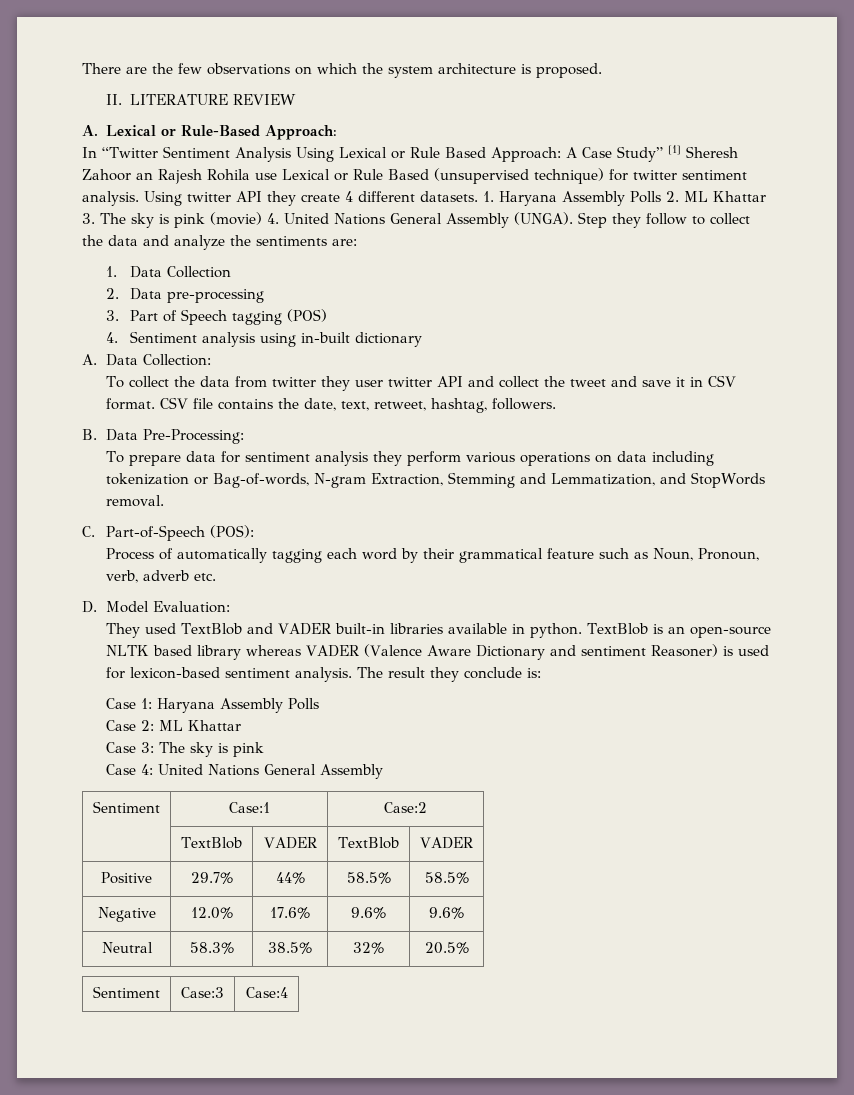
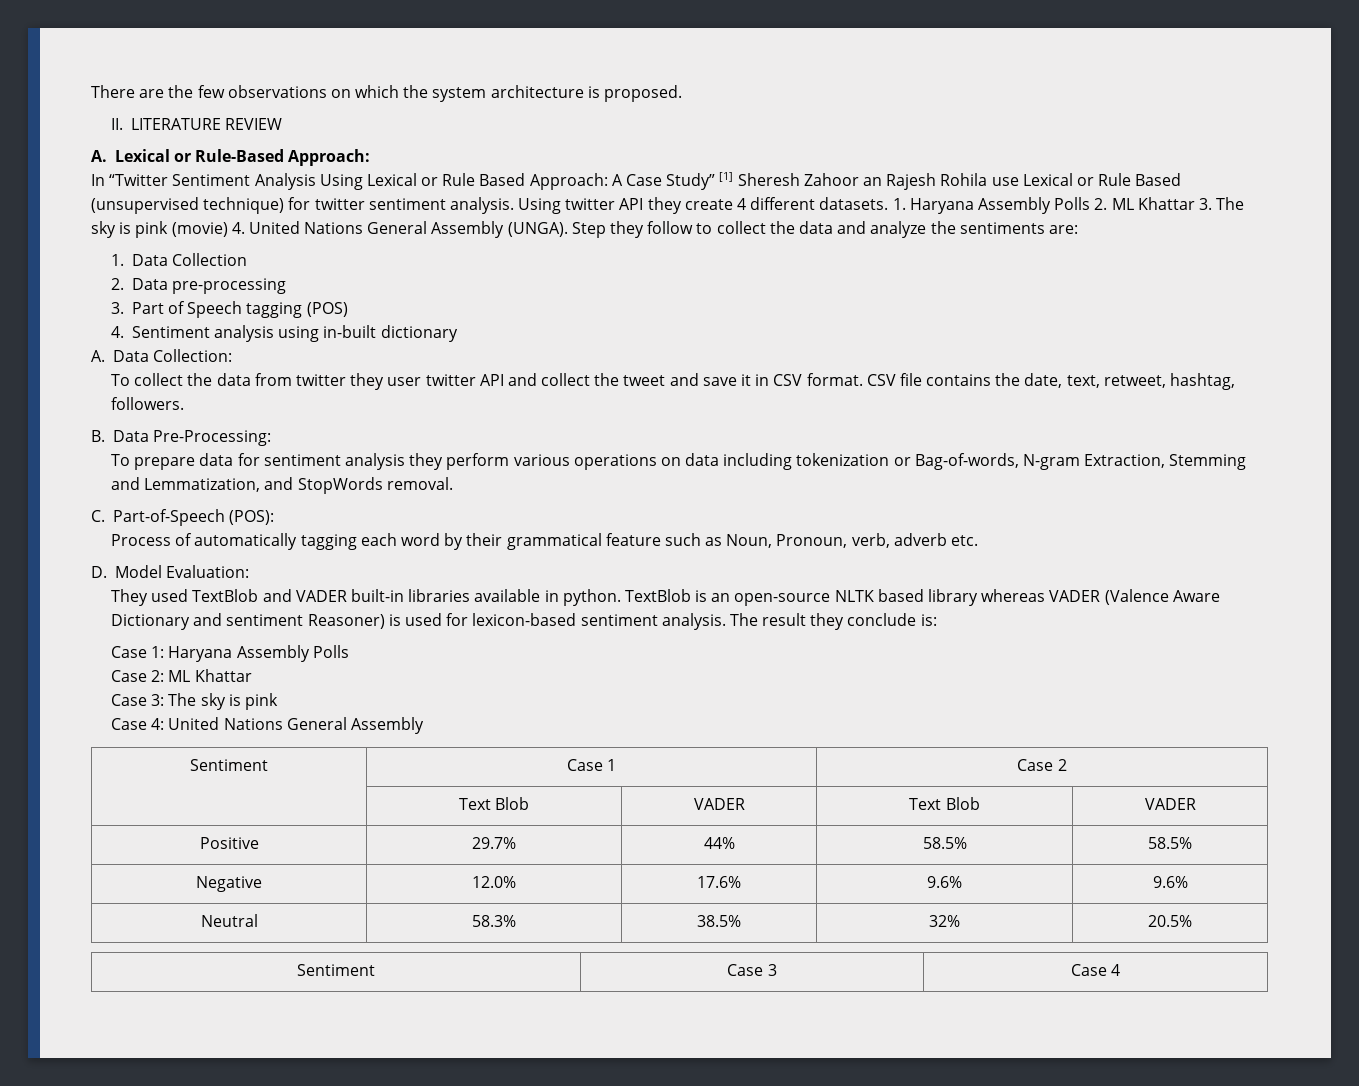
[228,802,270,813] [384,802,427,813] [181,837,243,849] Case:1 | Case:2 // | TextBlob -> [566,759,617,771] [1017,759,1067,771] [458,797,530,810] Case 1 | Case 2 // | Text Blob
[338,837,400,849] TextBlob -> [909,797,980,810] Text Blob
[181,987,224,998] [245,987,288,998] Case:3 | Case:4 -> [727,964,777,976] [1070,964,1121,976] Case 3 | Case 4

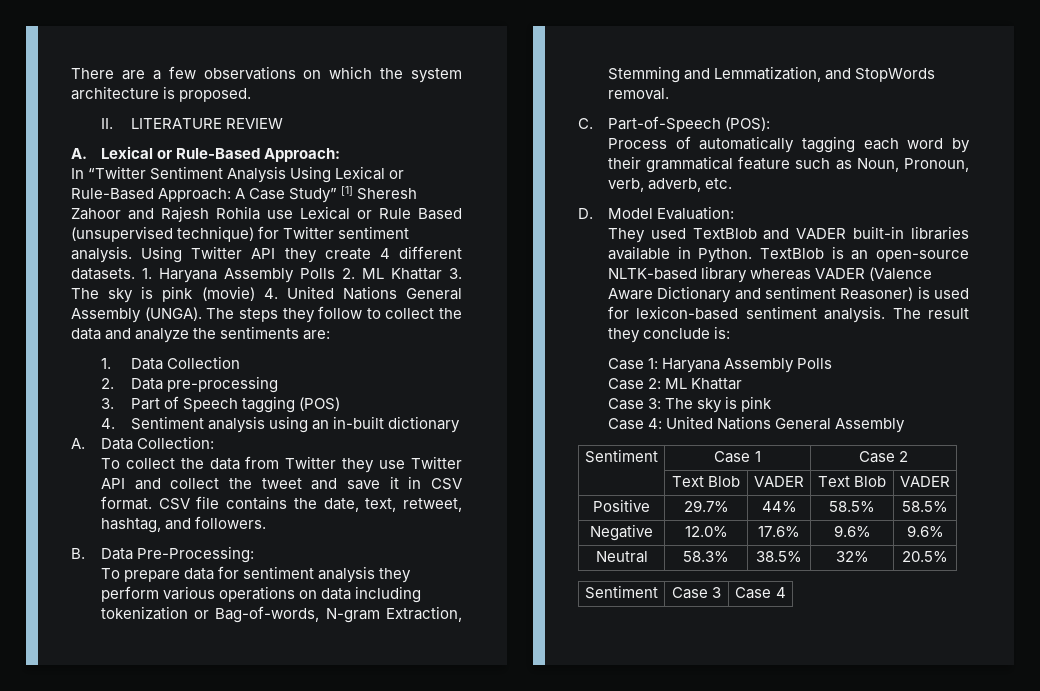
[168,85,194,98] the -> [152,70,161,80] a
[442,173,526,186] Rule Based -> [71,188,154,200] Rule-Based
[862,177,882,186] an -> [128,208,154,220] and
[314,198,365,210] twitter -> [283,226,335,239] Twitter
[565,198,616,210] twitter -> [191,246,243,259] Twitter
[571,222,606,238] Step -> [206,308,278,322] The steps
(320, 334) none -> [311,420,329,430] an
[295,373,476,390] twitter they user twitter -> [285,456,462,473] Twitter they use Twitter
(1236, 381) none -> [164,518,191,530] and
[893,533,947,546] adverb -> [647,178,701,192] adverb,
[562,589,621,606] python. -> [698,248,753,263] Python.
[834,589,924,602] NLTK based -> [607,268,697,280] NLTK-based

